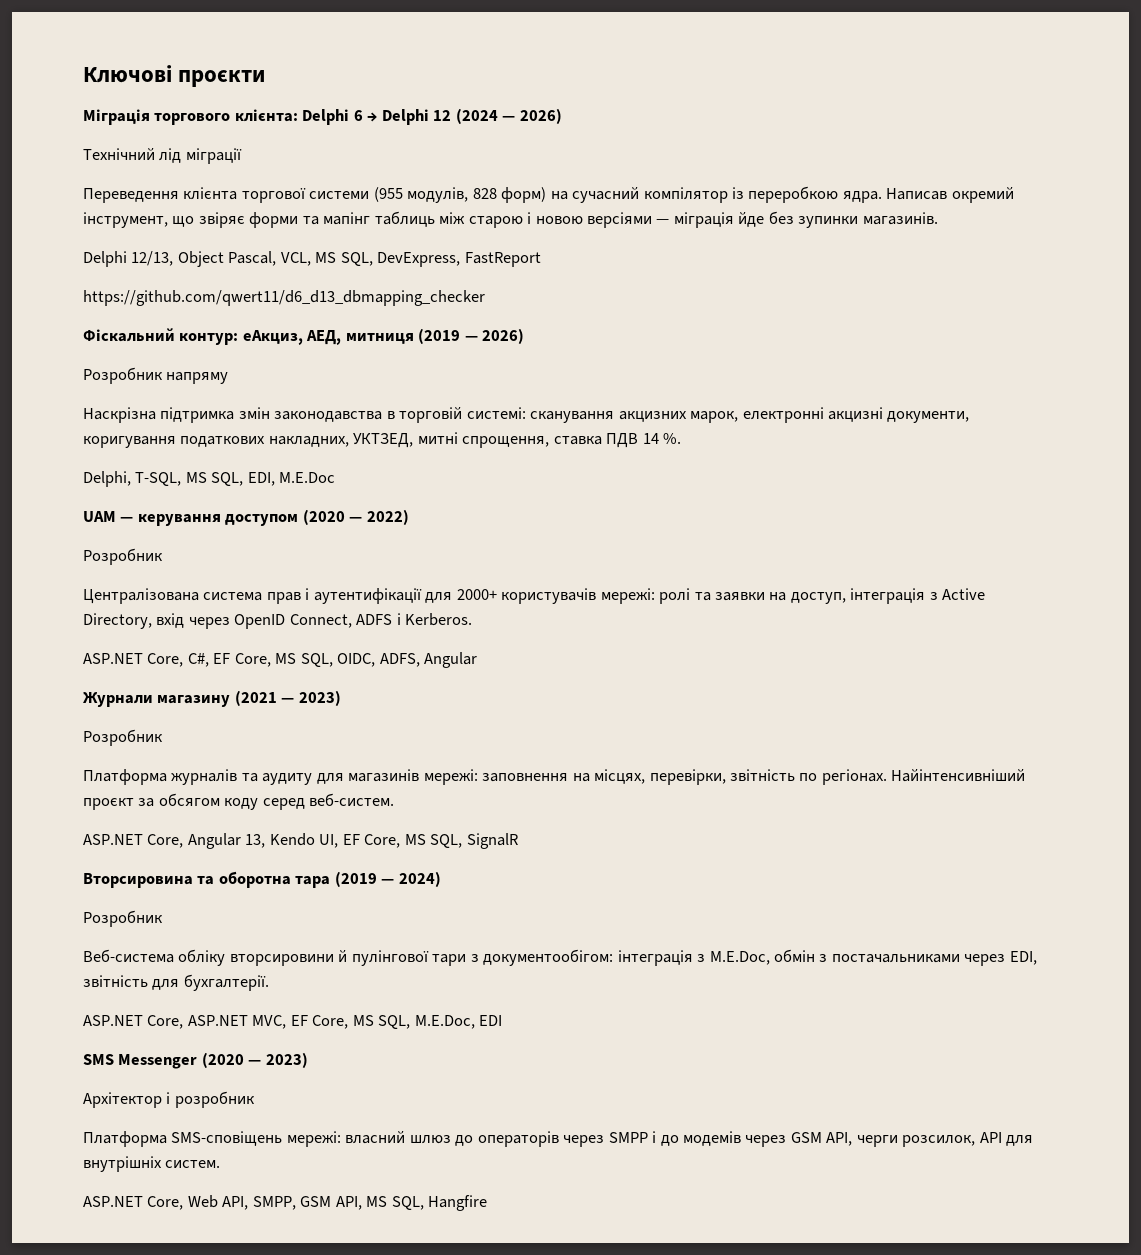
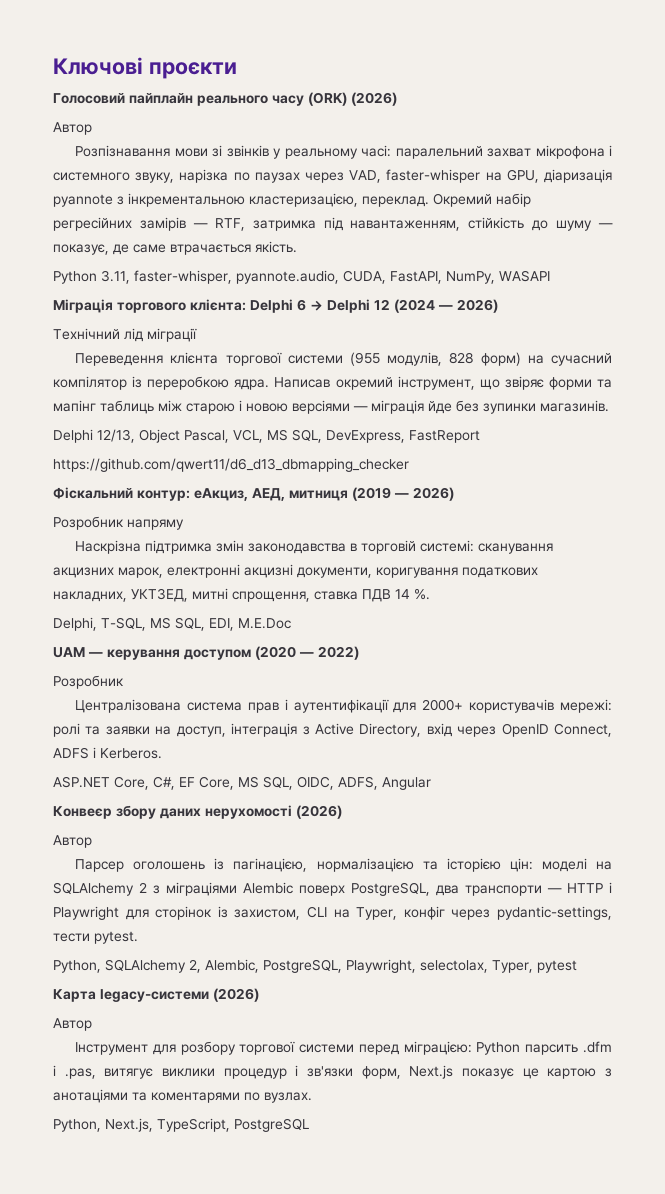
(266, 78) none -> [53,92,397,106] [53,122,92,135] [75,145,612,159] [53,169,612,183] [53,193,531,207] [53,217,613,231] [53,241,297,255] [53,270,550,284] // Голосовий пайплайн реального часу (ORK) (2026) // Автор // Розпізнавання мови зі звінків у реальному часі: паралельний захват мікрофона і системного звуку, нарізка по паузах через VAD, faster-whisper на GPU, діаризація pyannote з інкрементальною кластеризацією, переклад. Окремий набір регресійних замірів — RTF, затримка під навантаженням, стійкість до шуму — показує, де саме втрачається якість. // Python 3.11, faster-whisper, pyannote.audio, CUDA, FastAPI, NumPy, WASAPI
[83,690,341,707] [83,729,163,746] [83,769,1026,785] [83,793,395,810] [83,833,518,849] [83,871,441,888] [83,910,163,927] [83,949,1037,966] [83,974,269,991] [83,1015,503,1029] [83,1052,308,1069] [83,1091,255,1108] [83,1131,1034,1147] [83,1156,221,1172] [83,1195,488,1211] Журнали магазину (2021 — 2023) // Розробник // Платформа журналів та аудиту для магазинів мережі: заповнення на місцях, перевірки, звітність по регіонах. Найінтенсивніший проєкт за обсягом коду серед веб-систем. // ASP.NET Core, Angular 13, Kendo UI, EF Core, MS SQL, SignalR // Вторсировина та оборотна тара (2019 — 2024) // Розробник // Веб-система обліку вторсировини й пулінгової тари з документообігом: інтеграція з M.E.Doc, обмін з постачальниками через EDI, звітність для бухгалтерії. // ASP.NET Core, ASP.NET MVC, EF Core, MS SQL, M.E.Doc, EDI // SMS Messenger (2020 — 2023) // Архітектор і розробник // Платформа SMS-сповіщень мережі: власний шлюз до операторів через SMPP і до модемів через GSM API, черги розсилок, API для внутрішніх систем. // ASP.NET Core, Web API, SMPP, GSM API, MS SQL, Hangfire -> [53,805,342,819] [53,835,92,848] [75,858,612,872] [53,882,612,896] [53,906,613,920] [53,931,138,944] [53,959,577,973] [53,988,259,1002] [53,1018,92,1031] [75,1041,612,1055] [53,1065,613,1079] [53,1089,312,1103] [53,1118,309,1132] Конвеєр збору даних нерухомості (2026) // Автор // Парсер оголошень із пагінацією, нормалізацією та історією цін: моделі на SQLAlchemy 2 з міграціями Alembic поверх PostgreSQL, два транспорти — HTTP і Playwright для сторінок із захистом, CLI на Typer, конфіг через pydantic-settings, тести pytest. // Python, SQLAlchemy 2, Alembic, PostgreSQL, Playwright, selectolax, Typer, pytest // Карта legacy-системи (2026) // Автор // Інструмент для розбору торгової системи перед міграцією: Python парсить .dfm і .pas, витягує виклики процедур і зв'язки форм, Next.js показує це картою з анотаціями та коментарями по вузлах. // Python, Next.js, TypeScript, PostgreSQL

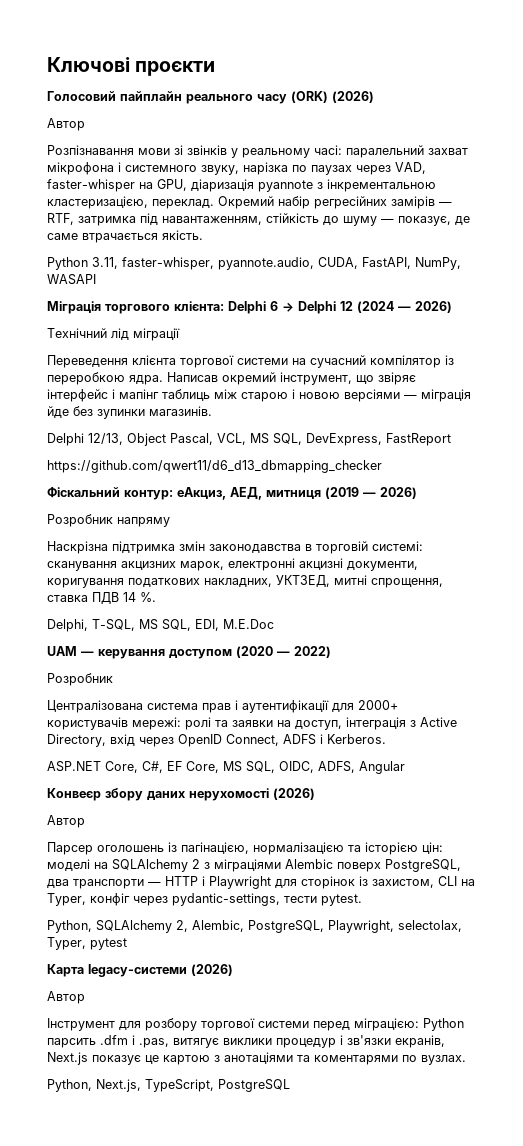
[349,352,521,366] (955 модулів, 828 форм) -> (288, 361) none
[548,377,613,390] форми та -> [47,389,115,402] інтерфейс і
[361,1066,401,1079] форм, -> [395,1035,445,1048] екранів,

